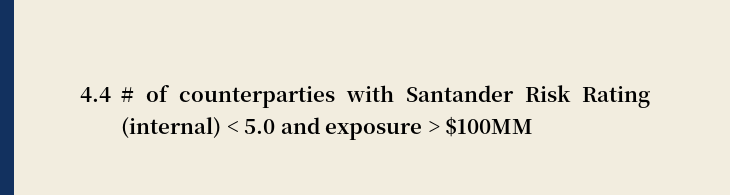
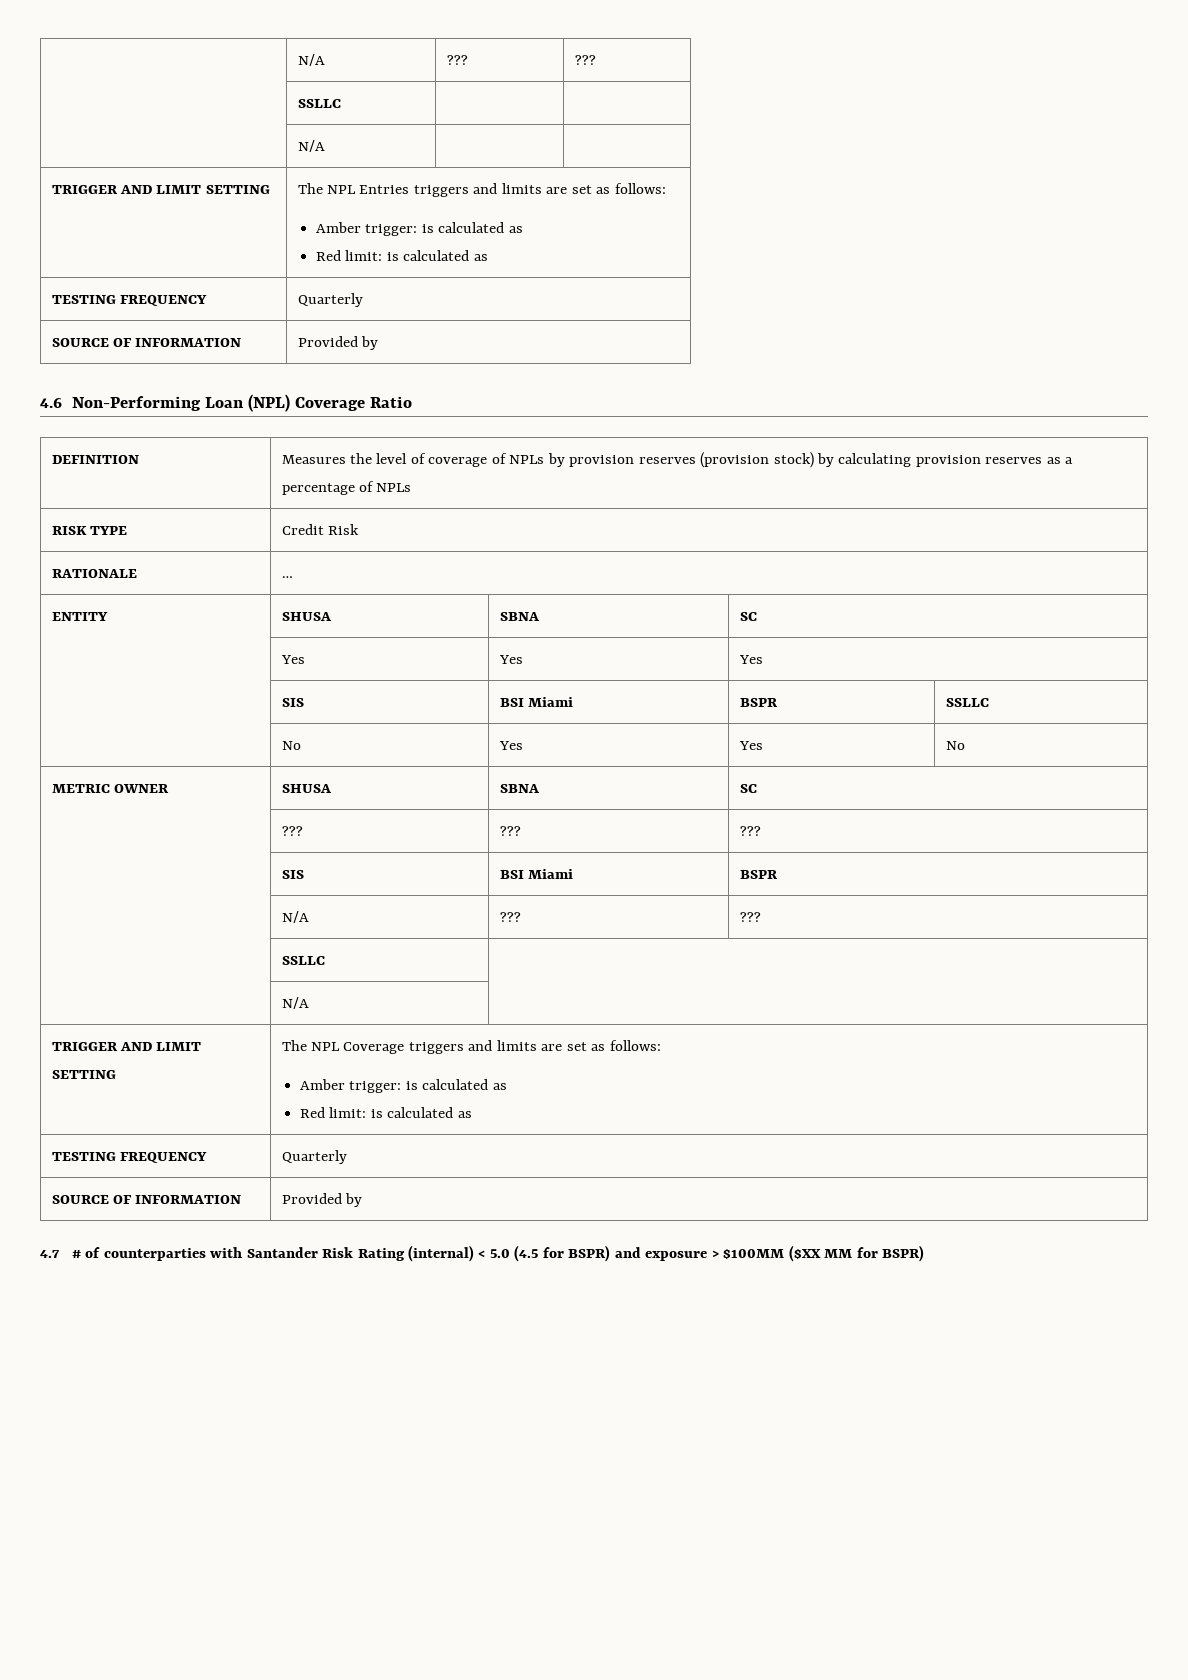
[80,87,111,102] 4.4 -> [297,54,325,66] [446,55,468,65] [574,55,596,65] [297,99,341,108] [297,140,325,152] [51,185,270,194] [297,183,666,197] [315,222,523,236] [315,250,488,261] [51,295,208,306] [297,293,363,307] [51,338,242,347] [297,336,379,350] [40,394,413,412] [51,455,139,464] [281,452,1074,468] [281,481,412,495] [51,526,128,535] [281,524,360,535] [51,569,137,578] [281,576,293,578] [51,612,108,621] [281,612,331,621] [499,612,539,621] [739,612,757,621] [280,655,305,664] [498,655,523,664] [738,655,763,664] [281,698,304,707] [499,697,574,707] [739,698,778,707] [945,698,989,707] [281,741,301,750] [498,741,523,750] [738,741,763,750] [945,741,965,750] [51,784,170,793] [281,784,331,793] [499,784,539,793] [739,784,757,793] [281,826,303,836] [499,826,521,836] [739,826,761,836] [281,870,304,879] [499,869,574,879] [739,870,778,879] [281,911,309,923] [499,912,521,922] [739,912,761,922] [281,956,325,965] [281,997,309,1009] [51,1042,202,1051] [51,1070,116,1079] [281,1040,661,1054] [299,1079,507,1093] [299,1107,472,1118] [51,1152,208,1163] [281,1150,347,1164] [51,1195,242,1204] [281,1193,363,1207] [40,1250,60,1258] | N/A | ??? | ??? // | SSLLC | | // | N/A | | // TRIGGER AND LIMIT SETTING | The NPL Entries triggers and limits are set as follows: // Amber trigger: is calculated as // Red limit: is calculated as // TESTING FREQUENCY | Quarterly // SOURCE OF INFORMATION | Provided by // 4.6 Non-Performing Loan (NPL) Coverage Ratio // DEFINITION | Measures the level of coverage of NPLs by provision reserves (provision stock) by calculating provision reserves as a percentage of NPLs // RISK TYPE | Credit Risk // RATIONALE | … // ENTITY | SHUSA | SBNA | SC // | Yes | Yes | Yes // | SIS | BSI Miami | BSPR | SSLLC // | No | Yes | Yes | No // METRIC OWNER | SHUSA | SBNA | SC // | ??? | ??? | ??? // | SIS | BSI Miami | BSPR // | N/A | ??? | ??? // | SSLLC | // | N/A | // TRIGGER AND LIMIT SETTING | The NPL Coverage triggers and limits are set as follows: // Amber trigger: is calculated as // Red limit: is calculated as // TESTING FREQUENCY | Quarterly // SOURCE OF INFORMATION | Provided by // 4.7
(276, 126) none -> [514,1245,611,1262] (4.5 for BSPR)
(534, 126) none -> [788,1245,924,1262] ($XX MM for BSPR)

